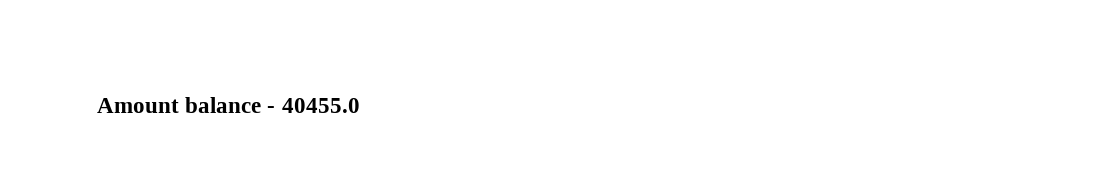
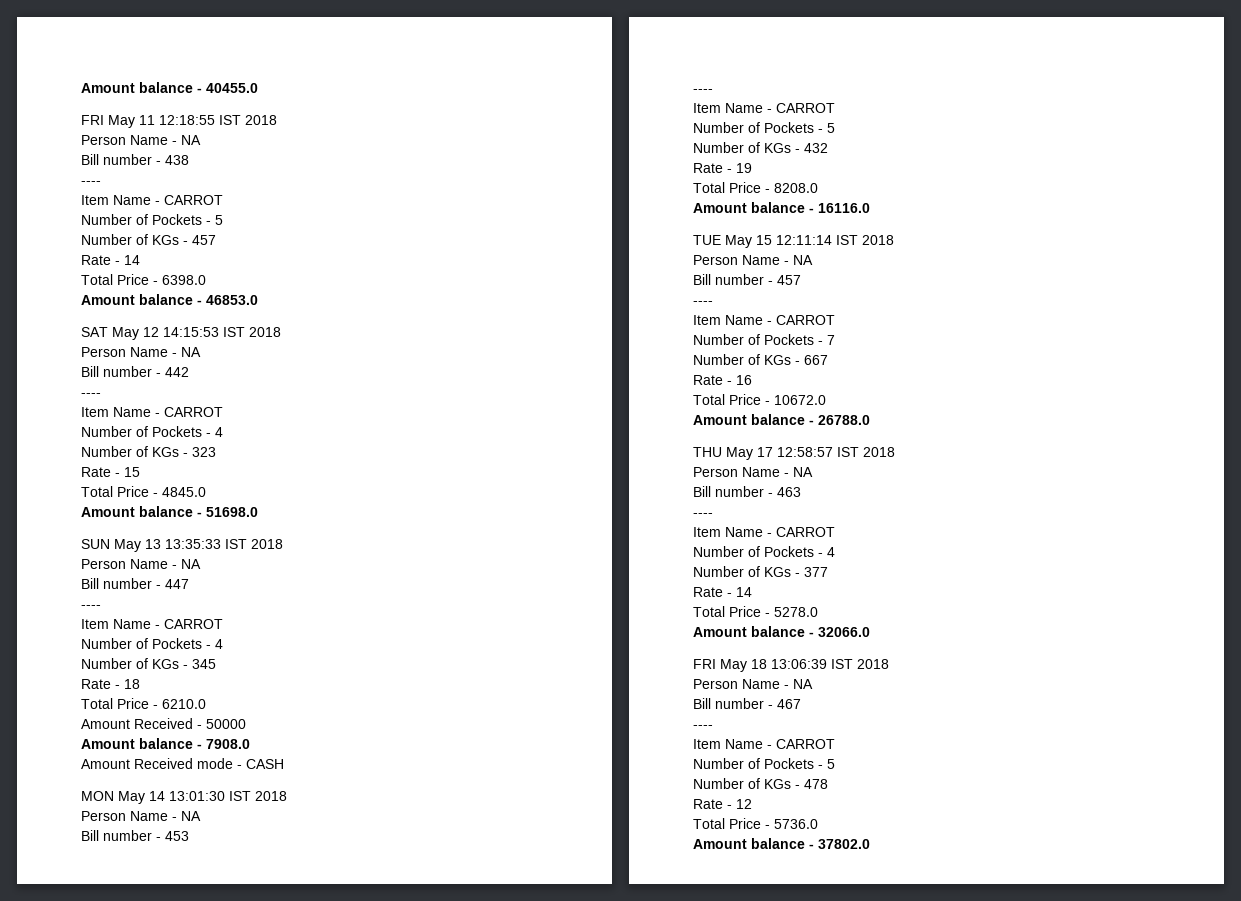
(360, 105) none -> [81,115,277,128] [81,135,201,145] [81,154,189,165] [81,181,101,185] [81,195,223,205] [81,214,223,225] [81,234,216,245] [81,255,140,265] [81,274,206,285] [81,294,258,305] [81,327,281,340] [81,347,201,357] [81,366,189,377] [81,393,101,397] [81,407,223,417] [81,426,223,437] [81,446,216,457] [81,467,140,477] [81,486,206,497] [81,506,258,517] [81,539,283,552] [81,559,201,569] [81,578,189,589] [81,605,101,609] [81,619,223,629] [81,638,223,649] [81,658,216,669] [81,679,140,689] [81,698,206,709] [81,718,246,729] [81,738,250,749] [81,758,284,769] [81,791,287,804] [81,811,201,821] [81,830,189,841] [693,89,713,93] [693,103,835,113] [693,122,835,133] [693,142,828,153] [693,163,752,173] [693,182,818,193] [693,202,870,213] [693,235,894,248] [693,255,813,265] [693,274,801,285] [693,301,713,305] [693,315,835,325] [693,334,835,345] [693,354,828,365] [693,375,752,385] [693,394,826,405] [693,414,870,425] [693,447,895,460] [693,467,813,477] [693,486,801,497] [693,513,713,517] [693,527,835,537] [693,546,835,557] [693,566,828,577] [693,587,752,597] [693,606,818,617] [693,626,870,637] [693,659,889,672] [693,679,813,689] [693,698,801,709] [693,725,713,729] [693,739,835,749] [693,758,835,769] [693,778,828,789] [693,799,752,809] [693,818,818,829] [693,838,870,849] // FRI May 11 12:18:55 IST 2018 // Person Name - NA // Bill number - 438 // ---- // Item Name - CARROT // Number of Pockets - 5 // Number of KGs - 457 // Rate - 14 // Total Price - 6398.0 // Amount balance - 46853.0 // SAT May 12 14:15:53 IST 2018 // Person Name - NA // Bill number - 442 // ---- // Item Name - CARROT // Number of Pockets - 4 // Number of KGs - 323 // Rate - 15 // Total Price - 4845.0 // Amount balance - 51698.0 // SUN May 13 13:35:33 IST 2018 // Person Name - NA // Bill number - 447 // ---- // Item Name - CARROT // Number of Pockets - 4 // Number of KGs - 345 // Rate - 18 // Total Price - 6210.0 // Amount Received - 50000 // Amount balance - 7908.0 // Amount Received mode - CASH // MON May 14 13:01:30 IST 2018 // Person Name - NA // Bill number - 453 // ---- // Item Name - CARROT // Number of Pockets - 5 // Number of KGs - 432 // Rate - 19 // Total Price - 8208.0 // Amount balance - 16116.0 // TUE May 15 12:11:14 IST 2018 // Person Name - NA // Bill number - 457 // ---- // Item Name - CARROT // Number of Pockets - 7 // Number of KGs - 667 // Rate - 16 // Total Price - 10672.0 // Amount balance - 26788.0 // THU May 17 12:58:57 IST 2018 // Person Name - NA // Bill number - 463 // ---- // Item Name - CARROT // Number of Pockets - 4 // Number of KGs - 377 // Rate - 14 // Total Price - 5278.0 // Amount balance - 32066.0 // FRI May 18 13:06:39 IST 2018 // Person Name - NA // Bill number - 467 // ---- // Item Name - CARROT // Number of Pockets - 5 // Number of KGs - 478 // Rate - 12 // Total Price - 5736.0 // Amount balance - 37802.0

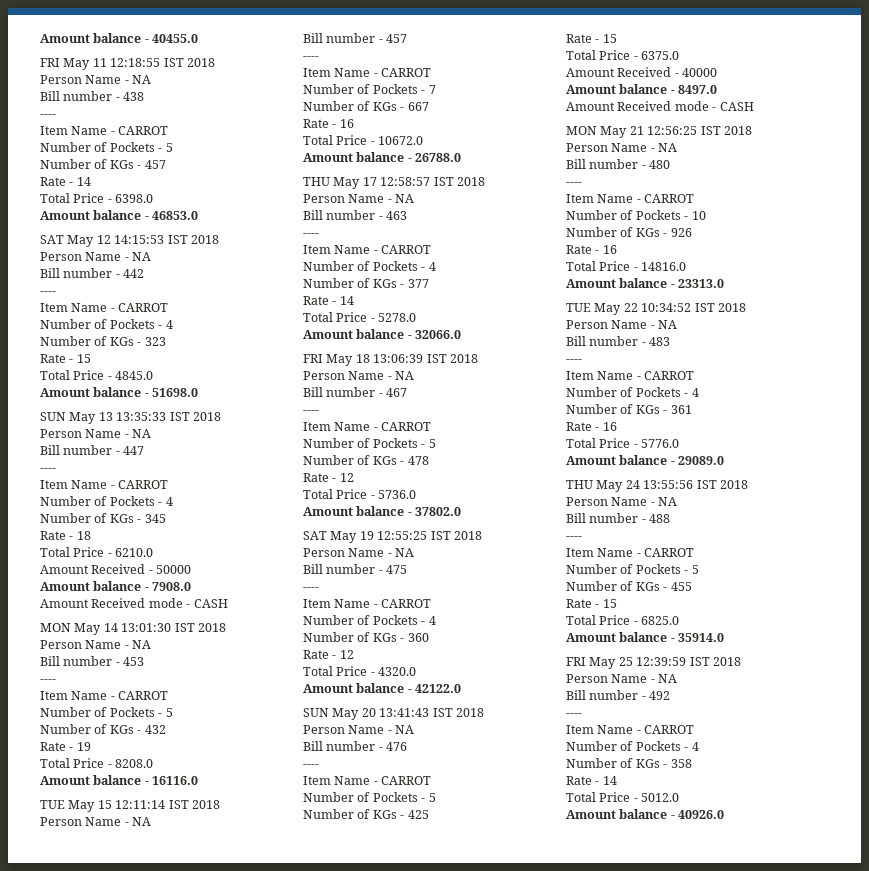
(870, 844) none -> [303,531,482,543] [303,548,415,557] [303,564,408,574] [303,587,319,591] [303,599,432,608] [303,615,436,625] [303,632,429,642] [303,650,354,659] [303,666,417,676] [303,683,462,693] [303,708,484,720] [303,725,415,734] [303,741,408,751] [303,764,319,768] [303,776,432,785] [303,792,436,802] [303,809,429,819] [566,34,617,43] [566,50,680,60] [566,67,718,77] [566,84,718,94] [566,101,754,111] [566,126,752,138] [566,143,678,152] [566,159,671,169] [566,182,582,186] [566,194,695,203] [566,210,706,220] [566,227,692,237] [566,245,617,254] [566,261,687,271] [566,278,725,288] [566,303,746,315] [566,320,678,329] [566,336,671,346] [566,359,582,363] [566,371,695,380] [566,387,699,397] [566,404,692,414] [566,422,617,431] [566,438,680,448] [566,455,725,465] [566,480,748,492] [566,497,678,506] [566,513,671,523] [566,536,582,540] [566,548,695,557] [566,564,699,574] [566,581,692,591] [566,599,617,608] [566,615,680,625] [566,632,725,642] [566,657,741,669] [566,674,678,683] [566,690,671,700] [566,713,582,717] [566,725,695,734] [566,741,699,751] [566,758,692,768] [566,776,617,785] [566,792,680,802] [566,809,725,819] // SAT May 19 12:55:25 IST 2018 // Person Name - NA // Bill number - 475 // ---- // Item Name - CARROT // Number of Pockets - 4 // Number of KGs - 360 // Rate - 12 // Total Price - 4320.0 // Amount balance - 42122.0 // SUN May 20 13:41:43 IST 2018 // Person Name - NA // Bill number - 476 // ---- // Item Name - CARROT // Number of Pockets - 5 // Number of KGs - 425 // Rate - 15 // Total Price - 6375.0 // Amount Received - 40000 // Amount balance - 8497.0 // Amount Received mode - CASH // MON May 21 12:56:25 IST 2018 // Person Name - NA // Bill number - 480 // ---- // Item Name - CARROT // Number of Pockets - 10 // Number of KGs - 926 // Rate - 16 // Total Price - 14816.0 // Amount balance - 23313.0 // TUE May 22 10:34:52 IST 2018 // Person Name - NA // Bill number - 483 // ---- // Item Name - CARROT // Number of Pockets - 4 // Number of KGs - 361 // Rate - 16 // Total Price - 5776.0 // Amount balance - 29089.0 // THU May 24 13:55:56 IST 2018 // Person Name - NA // Bill number - 488 // ---- // Item Name - CARROT // Number of Pockets - 5 // Number of KGs - 455 // Rate - 15 // Total Price - 6825.0 // Amount balance - 35914.0 // FRI May 25 12:39:59 IST 2018 // Person Name - NA // Bill number - 492 // ---- // Item Name - CARROT // Number of Pockets - 4 // Number of KGs - 358 // Rate - 14 // Total Price - 5012.0 // Amount balance - 40926.0

